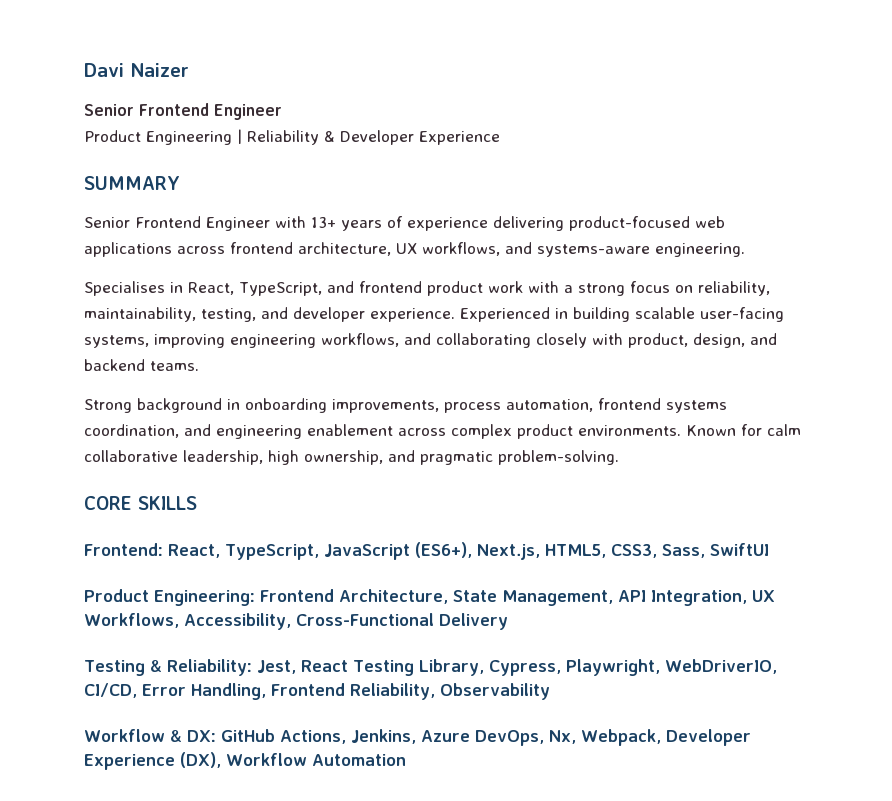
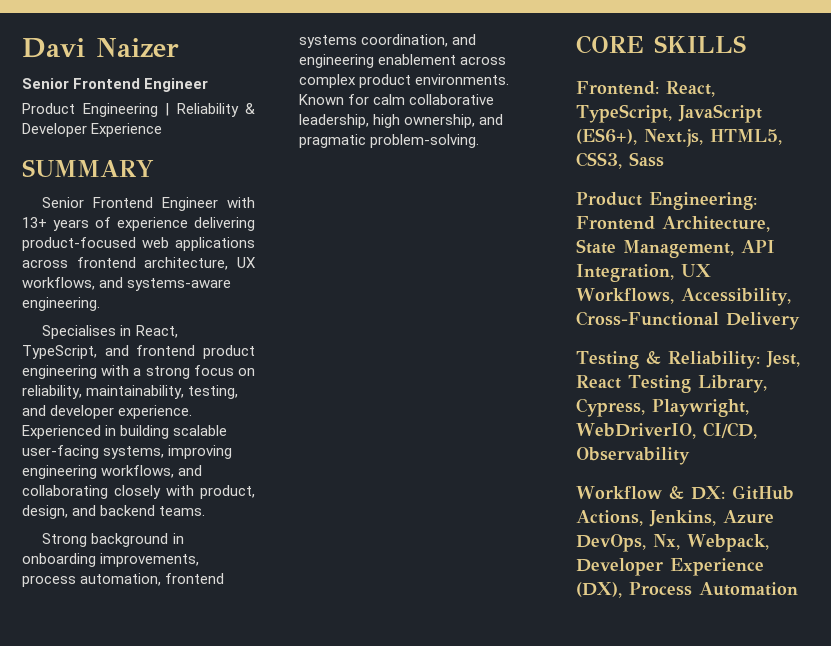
[487,281,523,293] work -> [22,365,97,379] engineering
[661,543,769,558] Sass, SwiftUI -> [629,152,664,167] Sass
[142,683,435,700] Error Handling, Frontend Reliability, -> (757, 430) none
[226,753,307,766] Workflow -> [629,582,692,596] Process

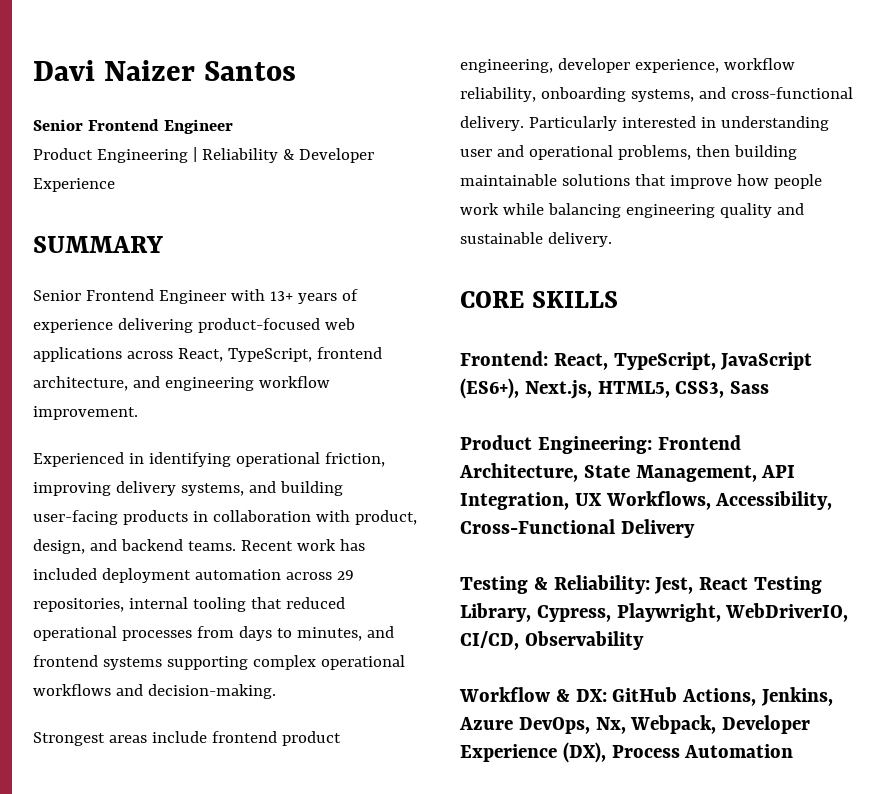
(179, 47) none -> [204,61,297,81] Santos
[76,257,256,270] [22,277,232,291] [22,297,100,311] [42,325,178,339] [22,345,255,359] [22,365,255,379] [22,385,239,399] [22,405,193,419] [22,425,228,439] [22,445,233,459] [22,465,203,479] [22,485,161,499] frontend architecture, UX workflows, and systems-aware engineering. // Specialises in React, TypeScript, and frontend product engineering with a strong focus on reliability, maintainability, testing, and developer experience. Experienced in building scalable user-facing systems, improving engineering workflows, and collaborating closely -> [177,347,382,362] [33,376,330,391] [33,406,138,420] [33,452,385,467] [33,481,343,496] [33,510,311,525] React, TypeScript, frontend architecture, and engineering workflow improvement. // Experienced in identifying operational friction, improving delivery systems, and building user-facing products in collaboration
[42,533,184,547] [22,553,200,567] [22,573,225,587] [299,34,477,48] [299,54,507,68] [299,74,510,88] [299,94,495,105] [299,114,504,128] [299,134,480,148] // Strong background in onboarding improvements, process automation, frontend systems coordination, and engineering enablement across complex product environments. Known for calm collaborative leadership, high ownership, and pragmatic problem-solving. -> [240,539,365,551] [33,568,354,583] [33,597,345,612] [33,626,394,641] [33,655,405,670] [33,684,276,699] [33,731,341,746] [460,58,795,73] [460,87,853,102] [460,116,829,131] [460,145,797,160] [460,174,822,189] [460,203,804,218] [460,232,612,247] Recent work has included deployment automation across 29 repositories, internal tooling that reduced operational processes from days to minutes, and frontend systems supporting complex operational workflows and decision-making. // Strongest areas include frontend product engineering, developer experience, workflow reliability, onboarding systems, and cross-functional delivery. Particularly interested in understanding user and operational problems, then building maintainable solutions that improve how people work while balancing engineering quality and sustainable delivery.

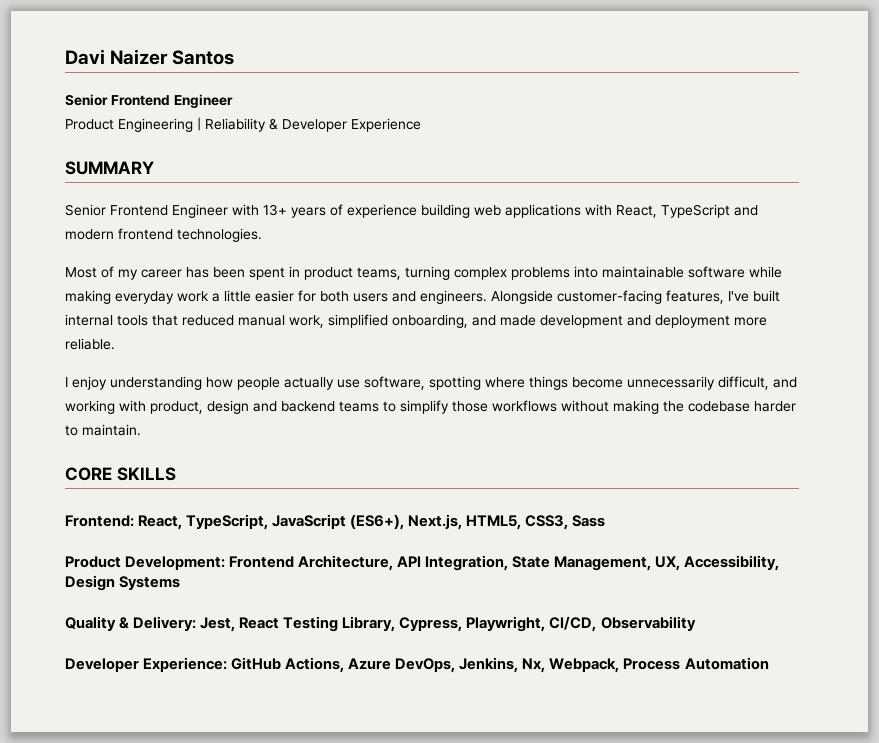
[117,318,355,333] [33,347,382,362] [33,376,330,391] [33,406,138,420] [33,452,385,467] [33,481,343,496] [33,510,311,525] delivering product-focused web applications across React, TypeScript, frontend architecture, and engineering workflow improvement. // Experienced in identifying operational friction, improving delivery systems, and building user-facing products in collaboration -> [421,204,758,218] [65,228,262,242] [65,266,782,280] [65,290,780,304] [65,314,767,328] [65,338,115,350] [65,376,797,390] [65,400,115,414] building web applications with React, TypeScript and modern frontend technologies. // Most of my career has been spent in product teams, turning complex problems into maintainable software while making everyday work a little easier for both users and engineers. Alongside customer-facing features, I've built internal tools that reduced manual work, simplified onboarding, and made development and deployment more reliable. // I enjoy understanding how people actually use software, spotting where things become unnecessarily difficult, and working
[33,539,85,554] design, -> [207,400,249,414] design
[187,539,365,551] [33,568,354,583] [33,597,345,612] [33,626,394,641] [33,655,405,670] [33,684,276,699] [33,731,341,746] [460,58,795,73] [460,87,853,102] [460,116,829,131] [460,145,797,160] [460,174,822,189] [460,203,804,218] [460,232,612,247] teams. Recent work has included deployment automation across 29 repositories, internal tooling that reduced operational processes from days to minutes, and frontend systems supporting complex operational workflows and decision-making. // Strongest areas include frontend product engineering, developer experience, workflow reliability, onboarding systems, and cross-functional delivery. Particularly interested in understanding user and operational problems, then building maintainable solutions that improve how people work while balancing engineering quality and sustainable delivery. -> [339,400,796,414] [65,424,141,436] teams to simplify those workflows without making the codebase harder to maintain.
[537,436,652,454] Engineering: -> [125,556,226,570] Development:
[583,465,796,482] [460,491,833,510] [460,519,695,538] [460,575,650,594] State Management, API Integration, UX Workflows, Accessibility, Cross-Functional Delivery // Testing & Reliability: -> [397,555,780,571] [65,575,181,591] [65,616,197,631] API Integration, State Management, UX, Accessibility, Design Systems // Quality & Delivery:
[725,603,849,622] WebDriverIO, -> (546, 624) none
[459,687,607,702] Workflow & DX: -> [65,657,228,672] Developer Experience:
[761,687,834,706] Jenkins, -> (345, 665) none
(590, 725) none -> [459,657,519,673] Jenkins,
[722,715,811,734] [460,742,606,763] Developer Experience (DX), -> (620, 665) none

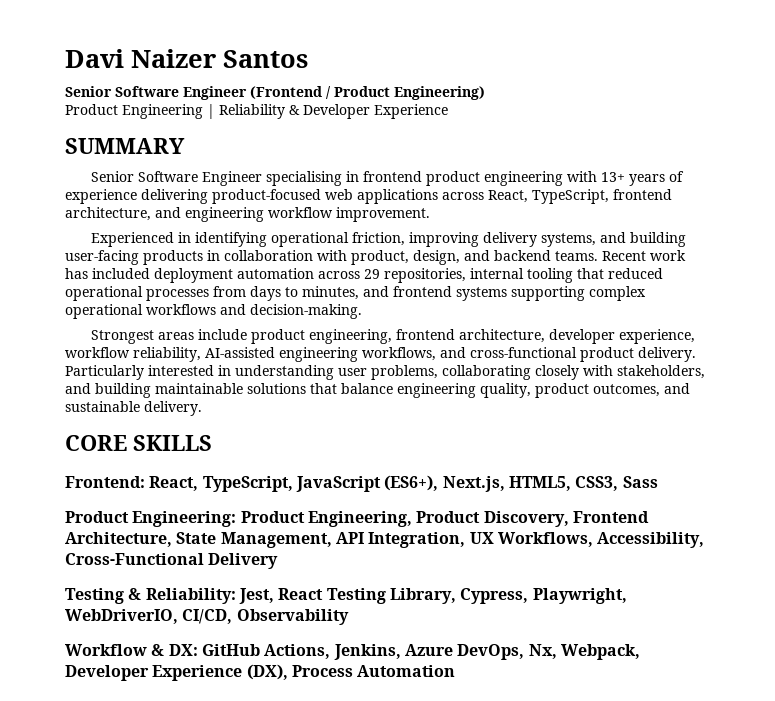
[111,94,233,108] Frontend Engineer -> [115,86,485,100] Software Engineer (Frontend / Product Engineering)
[110,204,228,218] Frontend Engineer -> [138,171,564,186] Software Engineer specialising in frontend product engineering
[421,204,758,218] [65,228,262,242] [65,266,782,280] [65,290,780,304] [65,314,767,328] [65,338,115,350] [65,376,797,390] [65,400,796,414] [65,424,141,436] building web applications with React, TypeScript and modern frontend technologies. // Most of my career has been spent in product teams, turning complex problems into maintainable software while making everyday work a little easier for both users and engineers. Alongside customer-facing features, I've built internal tools that reduced manual work, simplified onboarding, and made development and deployment more reliable. // I enjoy understanding how people actually use software, spotting where things become unnecessarily difficult, and working with product, design and backend teams to simplify those workflows without making the codebase harder to maintain. -> [141,189,672,204] [65,207,430,222] [91,232,687,247] [65,250,686,265] [65,268,663,283] [65,286,646,301] [65,304,362,319] [91,329,696,344] [65,347,696,362] [65,365,705,380] [65,383,690,398] [65,401,202,416] delivering product-focused web applications across React, TypeScript, frontend architecture, and engineering workflow improvement. // Experienced in identifying operational friction, improving delivery systems, and building user-facing products in collaboration with product, design, and backend teams. Recent work has included deployment automation across 29 repositories, internal tooling that reduced operational processes from days to minutes, and frontend systems supporting complex operational workflows and decision-making. // Strongest areas include product engineering, frontend architecture, developer experience, workflow reliability, AI-assisted engineering workflows, and cross-functional product delivery. Particularly interested in understanding user problems, collaborating closely with stakeholders, and building maintainable solutions that balance engineering quality, product outcomes, and sustainable delivery.
[125,555,780,571] [65,575,181,591] [65,616,197,631] Development: Frontend Architecture, API Integration, State Management, UX, Accessibility, Design Systems // Quality & Delivery: -> [132,511,649,527] [65,532,705,548] [65,553,279,569] [65,588,236,604] Engineering: Product Engineering, Product Discovery, Frontend Architecture, State Management, API Integration, UX Workflows, Accessibility, Cross-Functional Delivery // Testing & Reliability:
(546, 624) none -> [65,609,178,624] WebDriverIO,
[65,657,228,672] Developer Experience: -> [65,644,198,656] Workflow & DX:
(345, 665) none -> [333,644,401,660] Jenkins,
[459,657,519,673] Jenkins, -> (525, 652) none
(620, 665) none -> [65,664,288,681] Developer Experience (DX),

